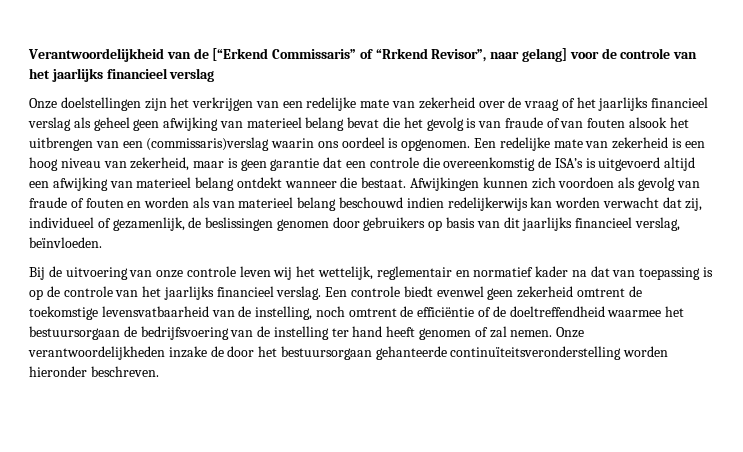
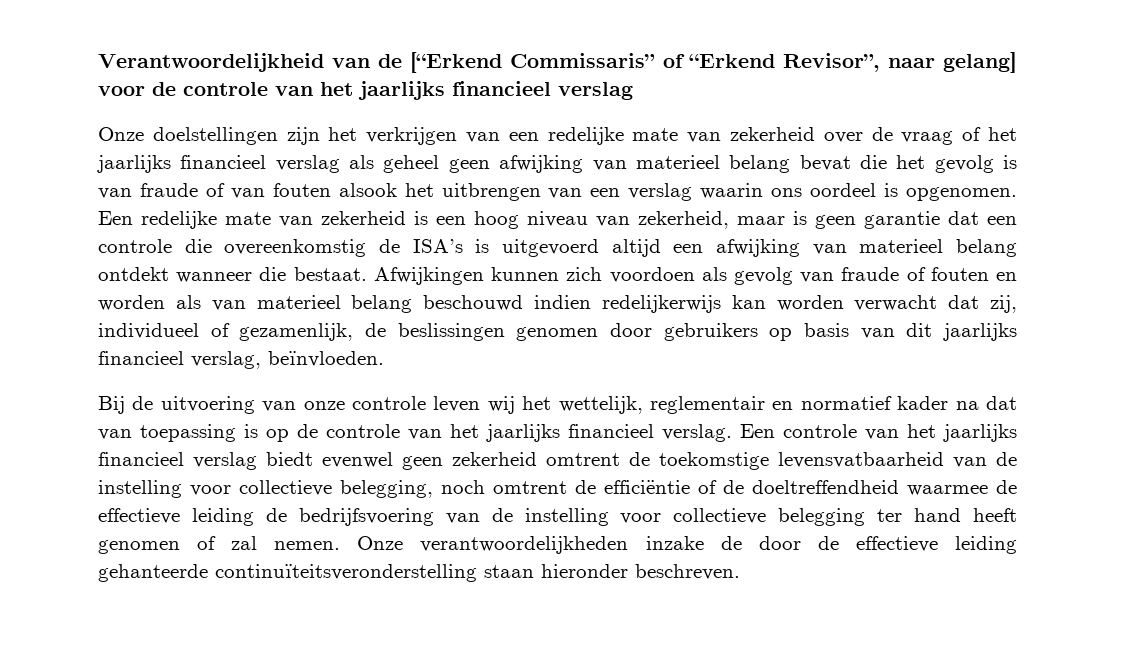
[375,48,428,59] “Rrkend -> [688,54,775,68] “Erkend
[146,137,270,151] (commissaris)verslag -> [628,183,693,201] verslag
(401, 291) none -> [865,424,1017,442] [98,452,257,470] van het jaarlijks financieel verslag
[255,306,313,320] instelling, -> [98,480,433,498] instelling voor collectieve belegging,
[665,306,685,317] [29,326,120,340] het bestuursorgaan -> [996,480,1017,494] [98,508,254,526] de effectieve leiding
(329, 333) none -> [620,508,866,526] voor collectieve belegging
[258,346,372,360] het bestuursorgaan -> [817,536,1018,554] de effectieve leiding
[623,346,669,357] worden -> [484,565,534,578] staan

